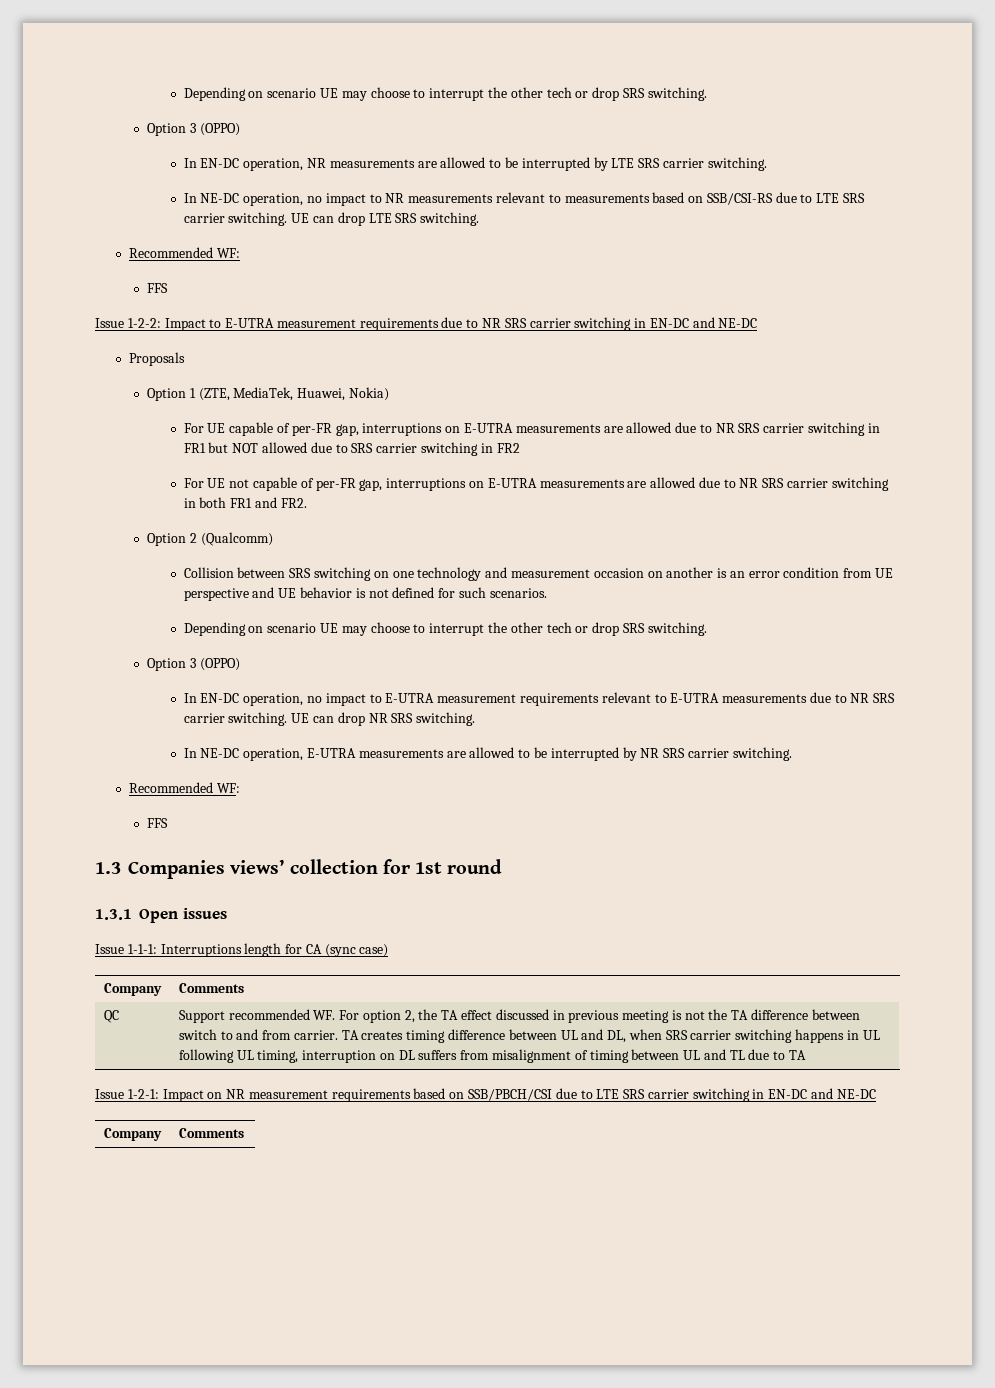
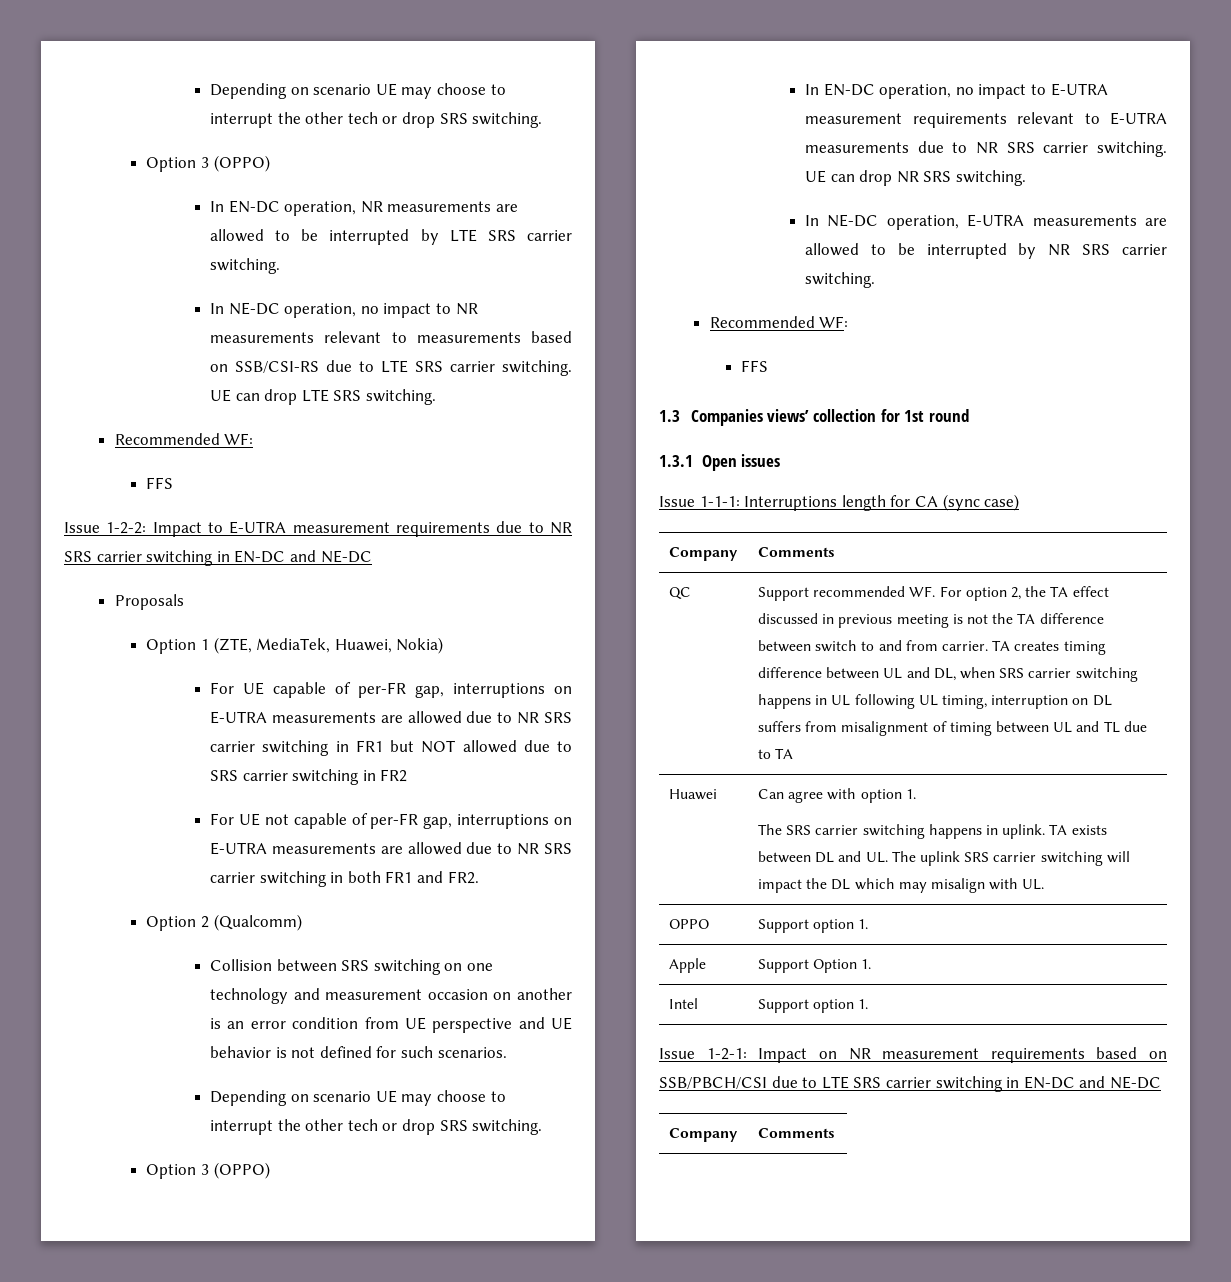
(807, 1055) none -> [669,789,718,800] [758,788,916,803] [758,824,1107,839] [758,851,1130,866] [758,878,1045,893] [669,919,710,929] [758,919,869,933] [669,958,707,973] [758,959,872,973] [669,998,699,1009] [758,999,869,1013] // Huawei | Can agree with option 1. // The SRS carrier switching happens in uplink. TA exists between DL and UL. The uplink SRS carrier switching will impact the DL which may misalign with UL. // OPPO | Support option 1. // Apple | Support Option 1. // Intel | Support option 1.

